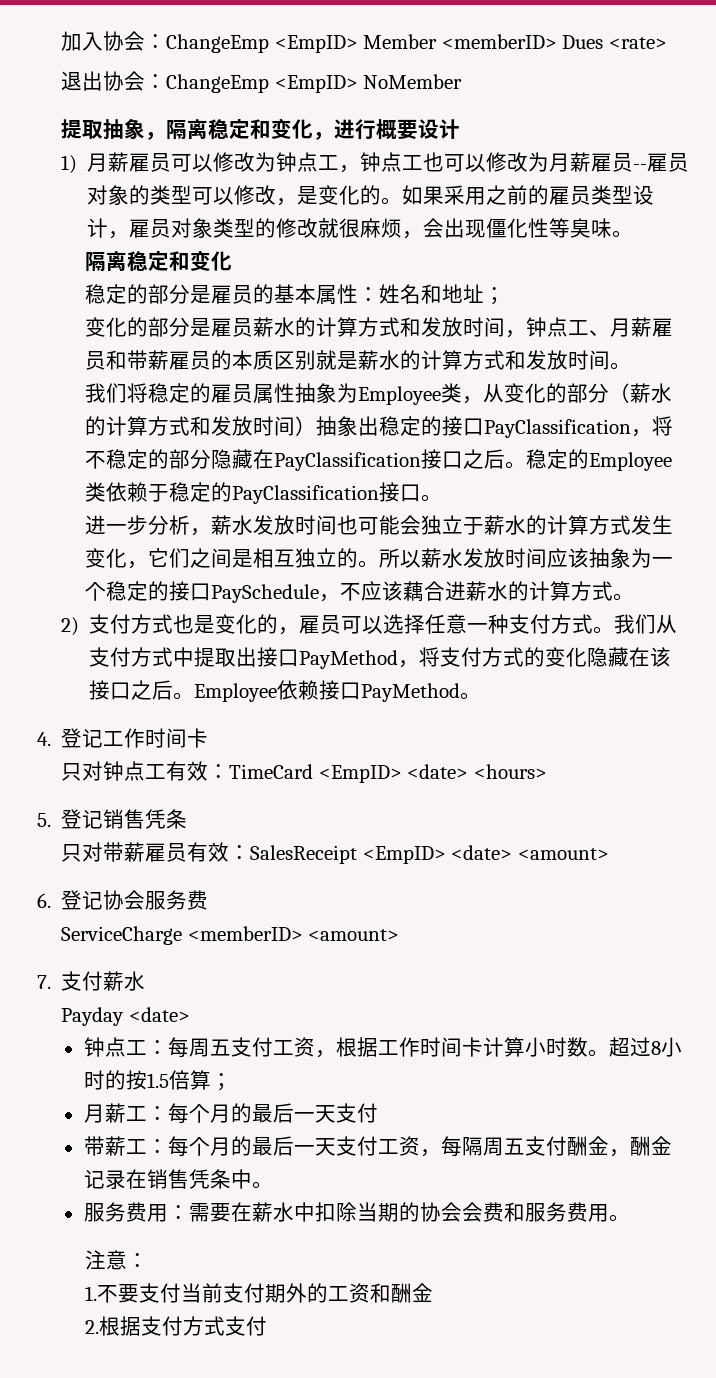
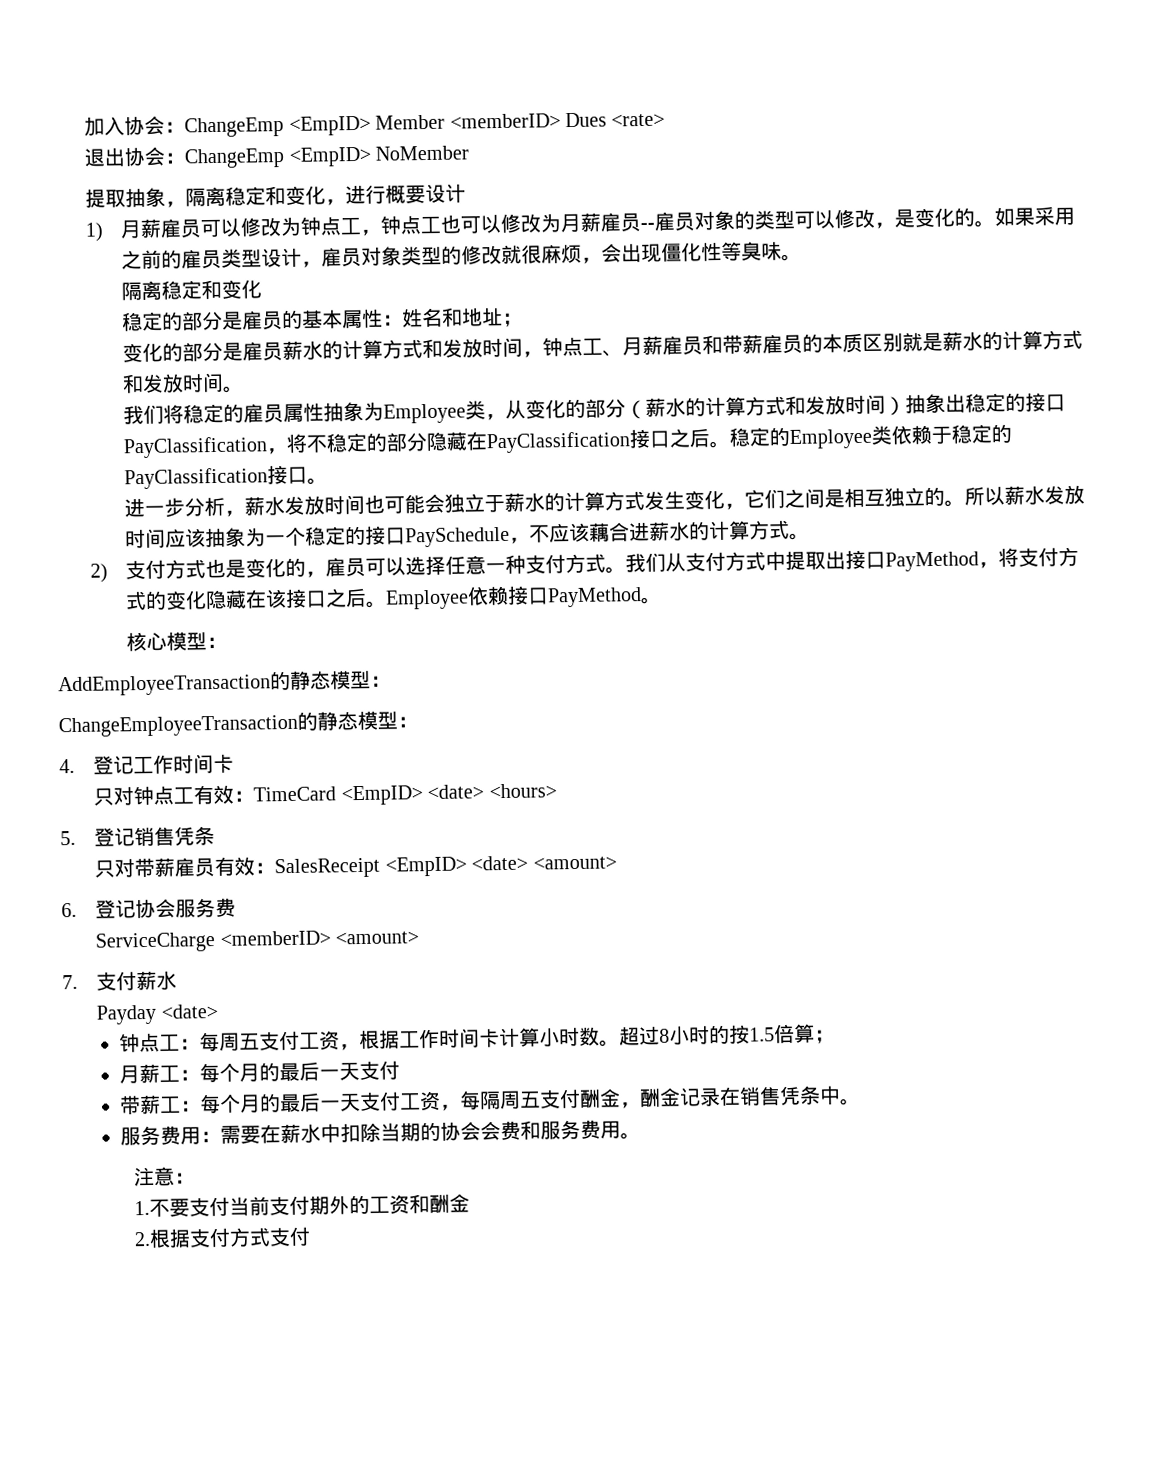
(482, 696) none -> [125,631,227,652] [58,670,391,697] [58,710,418,738] // 核心模型： // AddEmployeeTransaction的静态模型： // ChangeEmployeeTransaction的静态模型：

